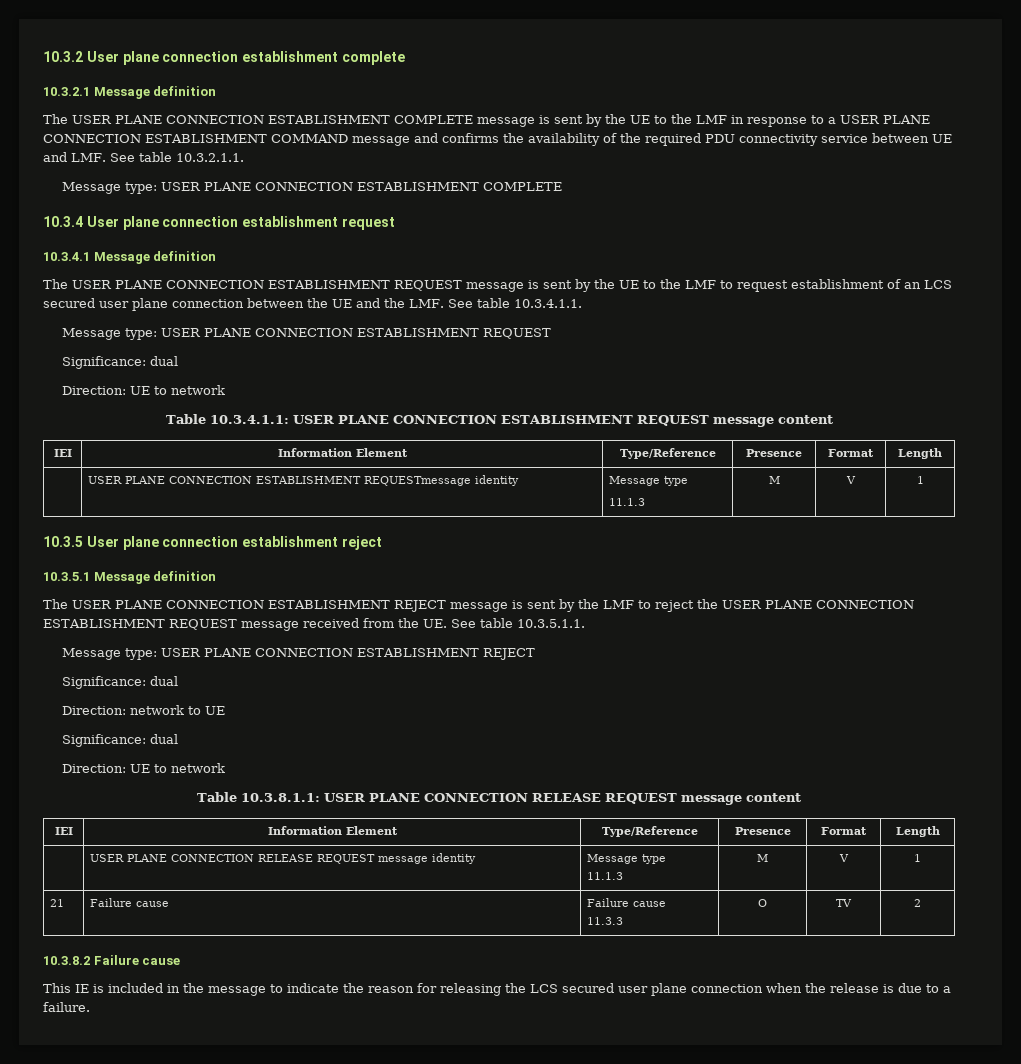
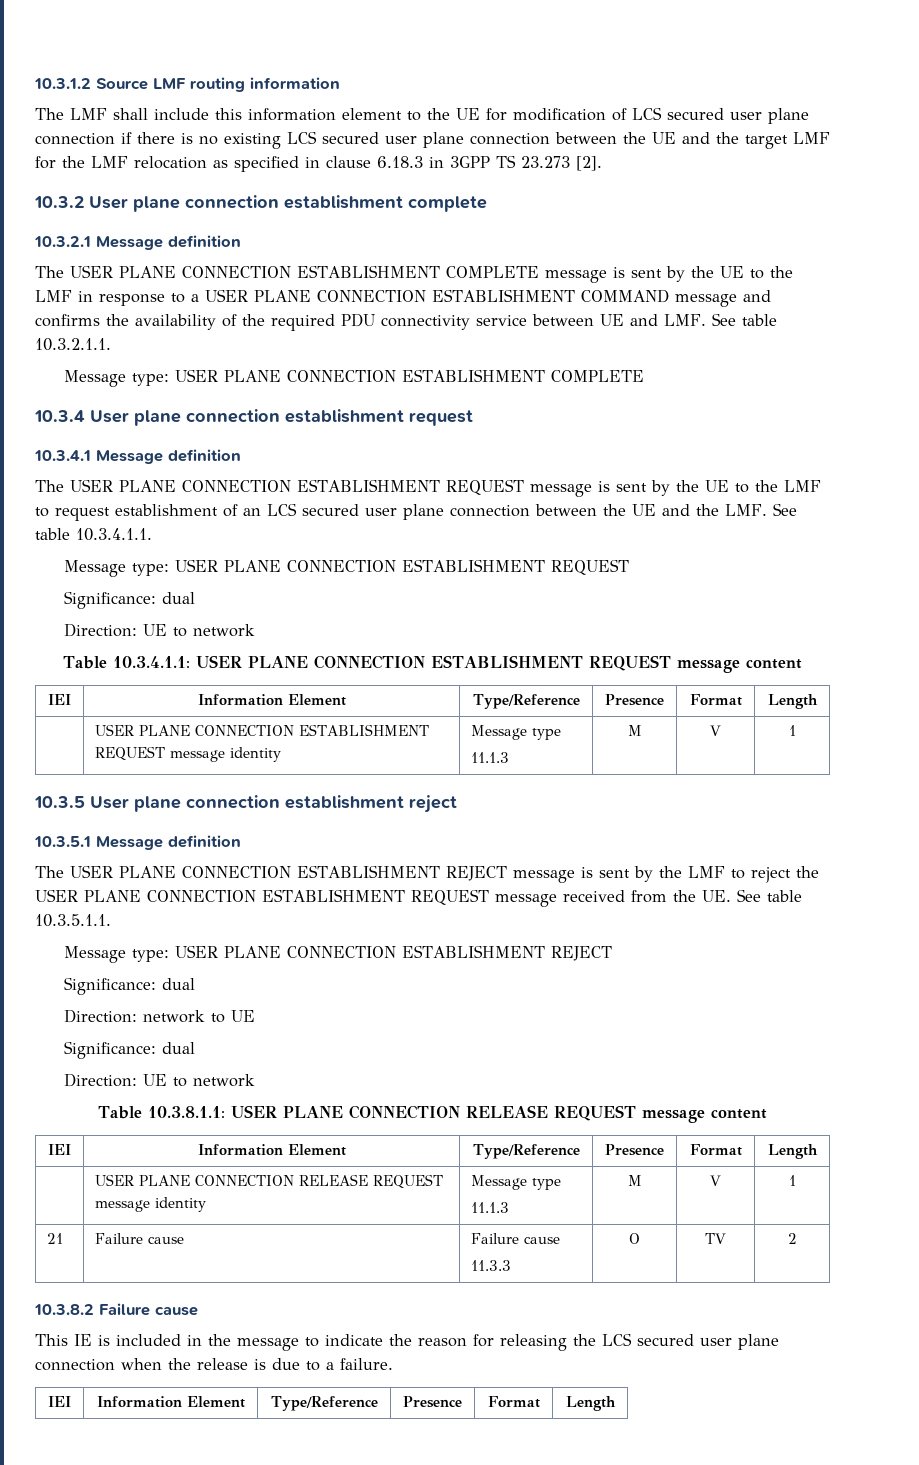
(43, 56) none -> [34,77,340,92] [35,107,809,124] [35,131,830,149] [35,155,602,172] 10.3.1.2 Source LMF routing information // The LMF shall include this information element to the UE for modification of LCS secured user plane connection if there is no existing LCS secured user plane connection between the UE and the target LMF for the LMF relocation as specified in clause 6.18.3 in 3GPP TS 23.273 [2]. //
[363,476,471,486] REQUESTmessage -> [95,746,226,762] REQUEST message
(90, 1007) none -> [48,1396,71,1407] [96,1396,245,1408] [270,1396,378,1411] [403,1396,462,1408] [487,1396,540,1408] [565,1396,616,1411] // IEI | Information Element | Type/Reference | Presence | Format | Length

